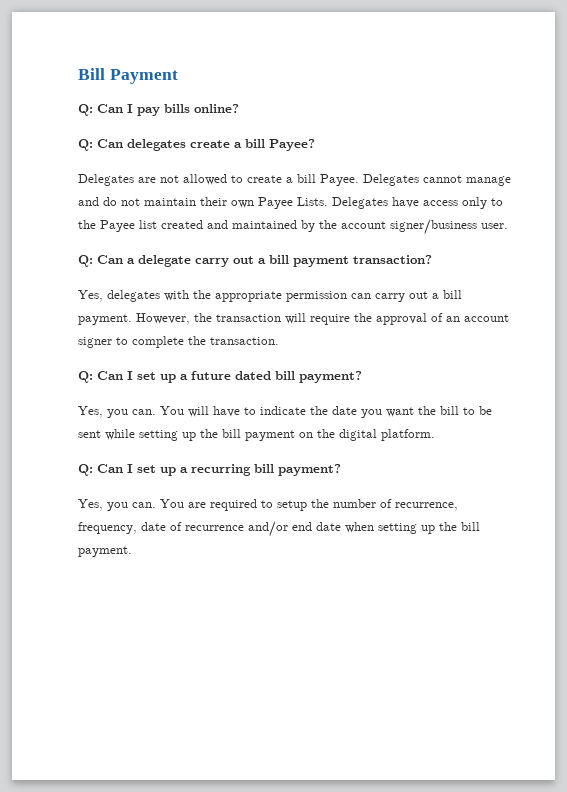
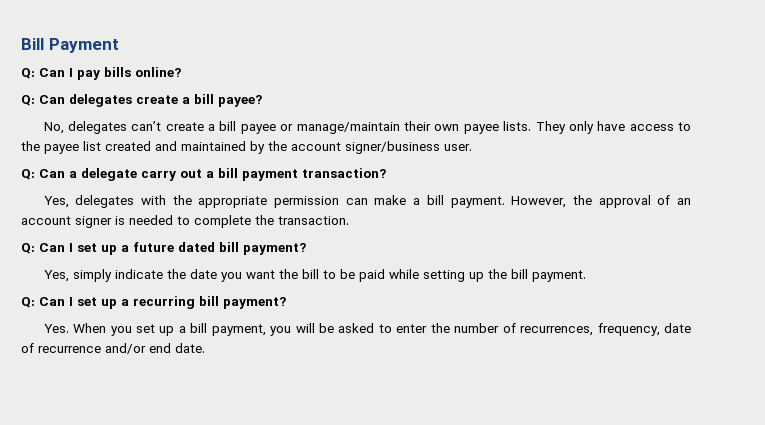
[269,139,315,151] [78,174,511,186] [78,197,388,209] Payee? // Delegates are not allowed to create a bill Payee. Delegates cannot manage and do not maintain their own Payee Lists. Delegates -> [218,95,262,107] [43,121,594,134] payee? // No, delegates can’t create a bill payee or manage/maintain their own payee lists. They only
[462,197,487,209] only -> (674, 127) none
[100,220,135,232] Payee -> [44,144,79,154] payee
[375,291,428,302] carry out -> [374,195,407,205] make
[216,313,372,325] transaction will require the -> (592, 200) none
(112, 342) none -> [115,215,173,225] is needed
[107,406,256,418] you can. You will have to -> [72,269,112,282] simply
[78,430,101,438] sent -> [358,269,385,282] paid
[245,429,435,441] payment on the digital platform. -> [531,270,586,282] payment.
[78,499,307,511] Yes, you can. You are required to setup -> [43,323,428,336] Yes. When you set up a bill payment, you will be asked to enter
[395,502,458,511] recurrence, -> [520,326,594,336] recurrences,
[316,522,480,534] [78,546,132,557] date when setting up the bill payment. -> [175,343,205,353] date.

